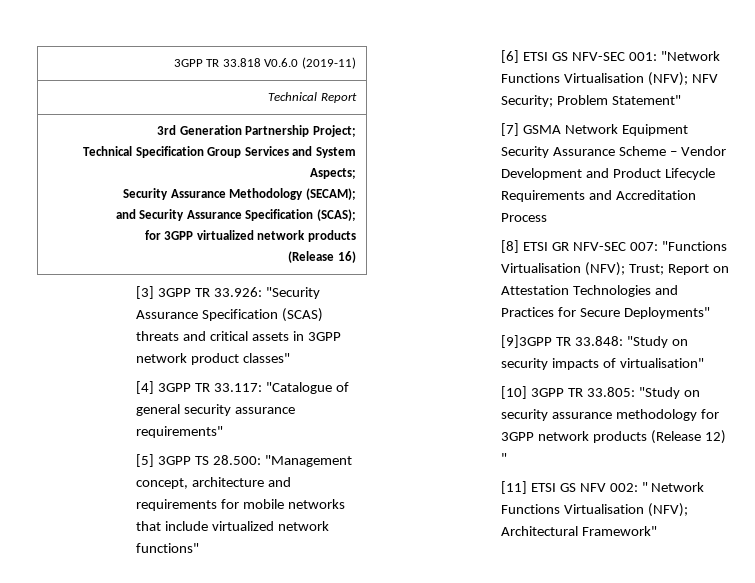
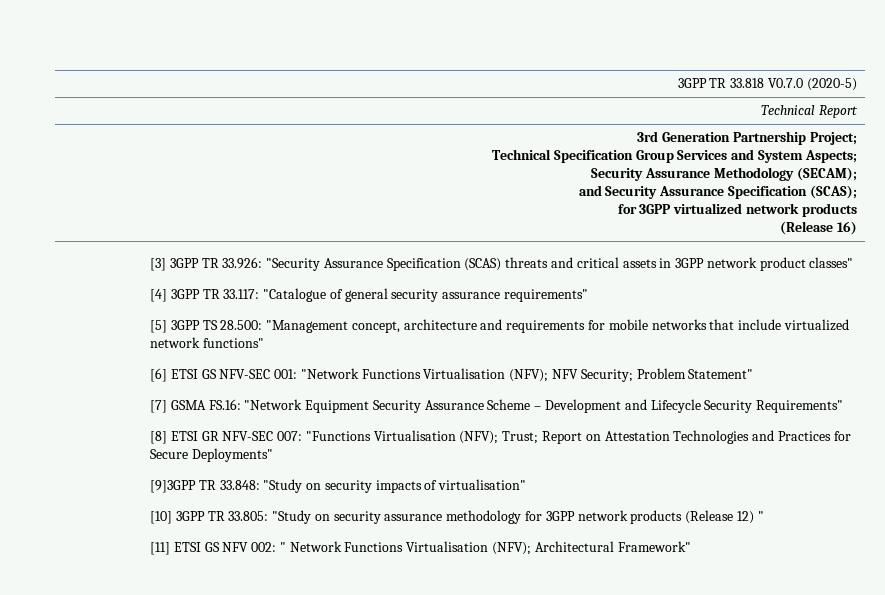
[264,57,356,69] V0.6.0 (2019-11) -> [767,78,857,91] V0.7.0 (2020-5)
[564,124,618,134] Network -> [208,399,303,410] FS.16: "Network
[680,146,726,156] Vendor -> (542, 408) none
[612,168,715,180] [501,190,696,202] [501,213,547,222] Product Lifecycle Requirements and Accreditation Process -> [650,399,844,413] Lifecycle Security Requirements"

